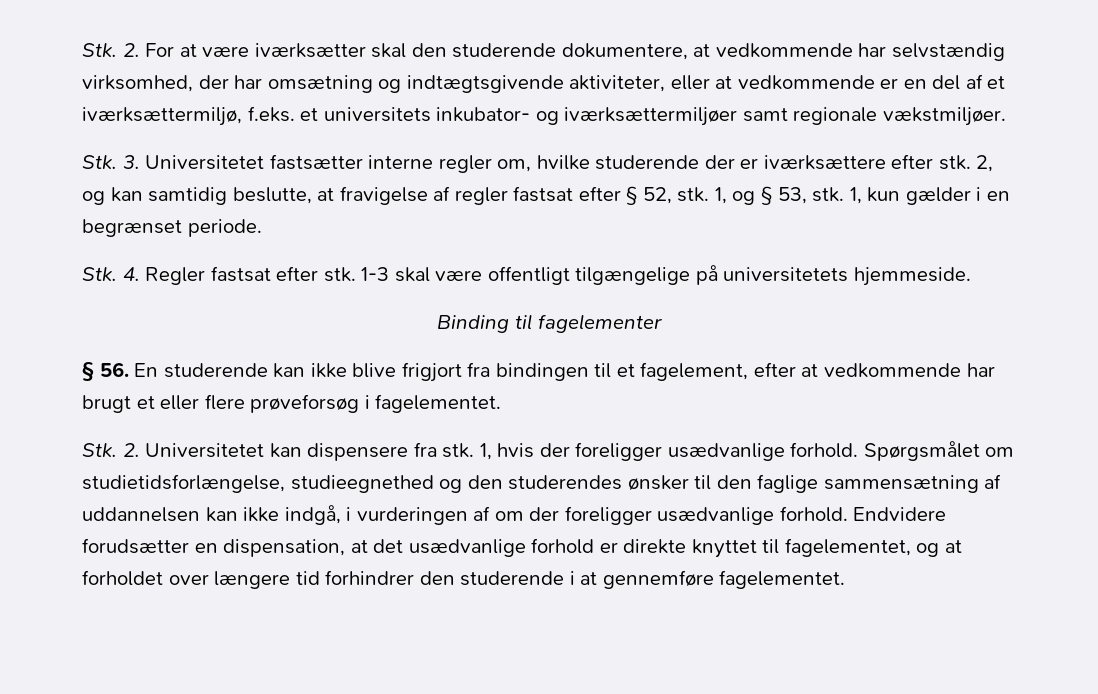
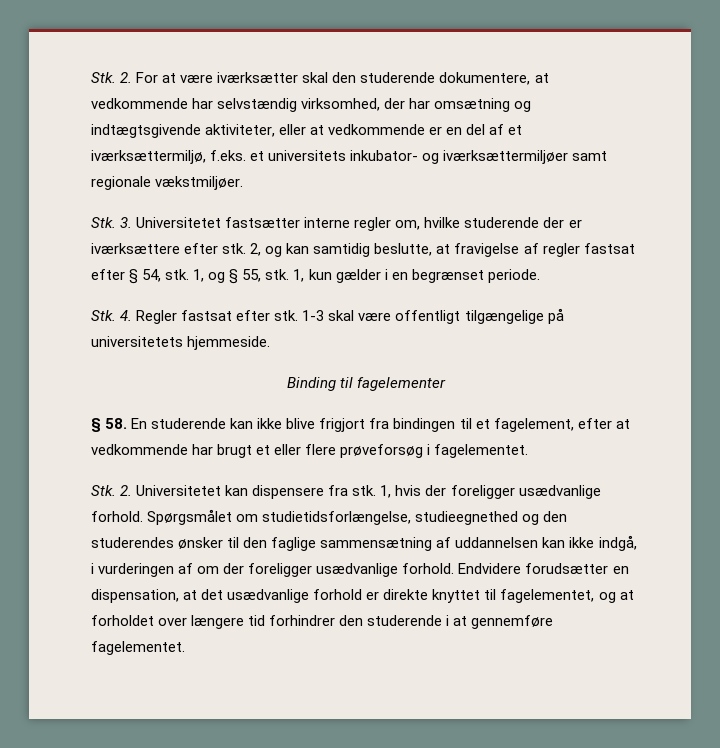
[642,187,672,204] 52, -> [142,269,162,282] 54,
[777,187,807,204] 53, -> [242,269,262,282] 55,
[99,362,129,377] 56. -> [105,418,128,429] 58.

